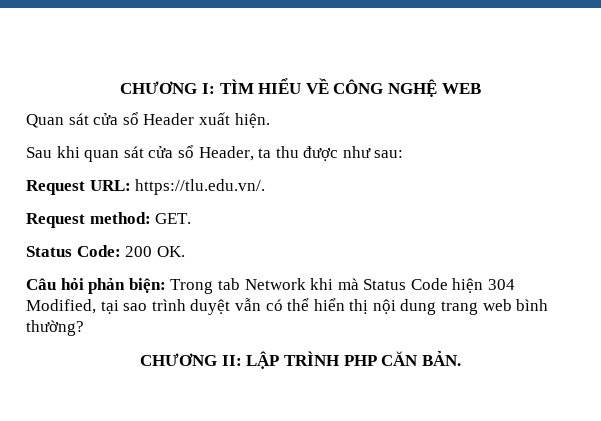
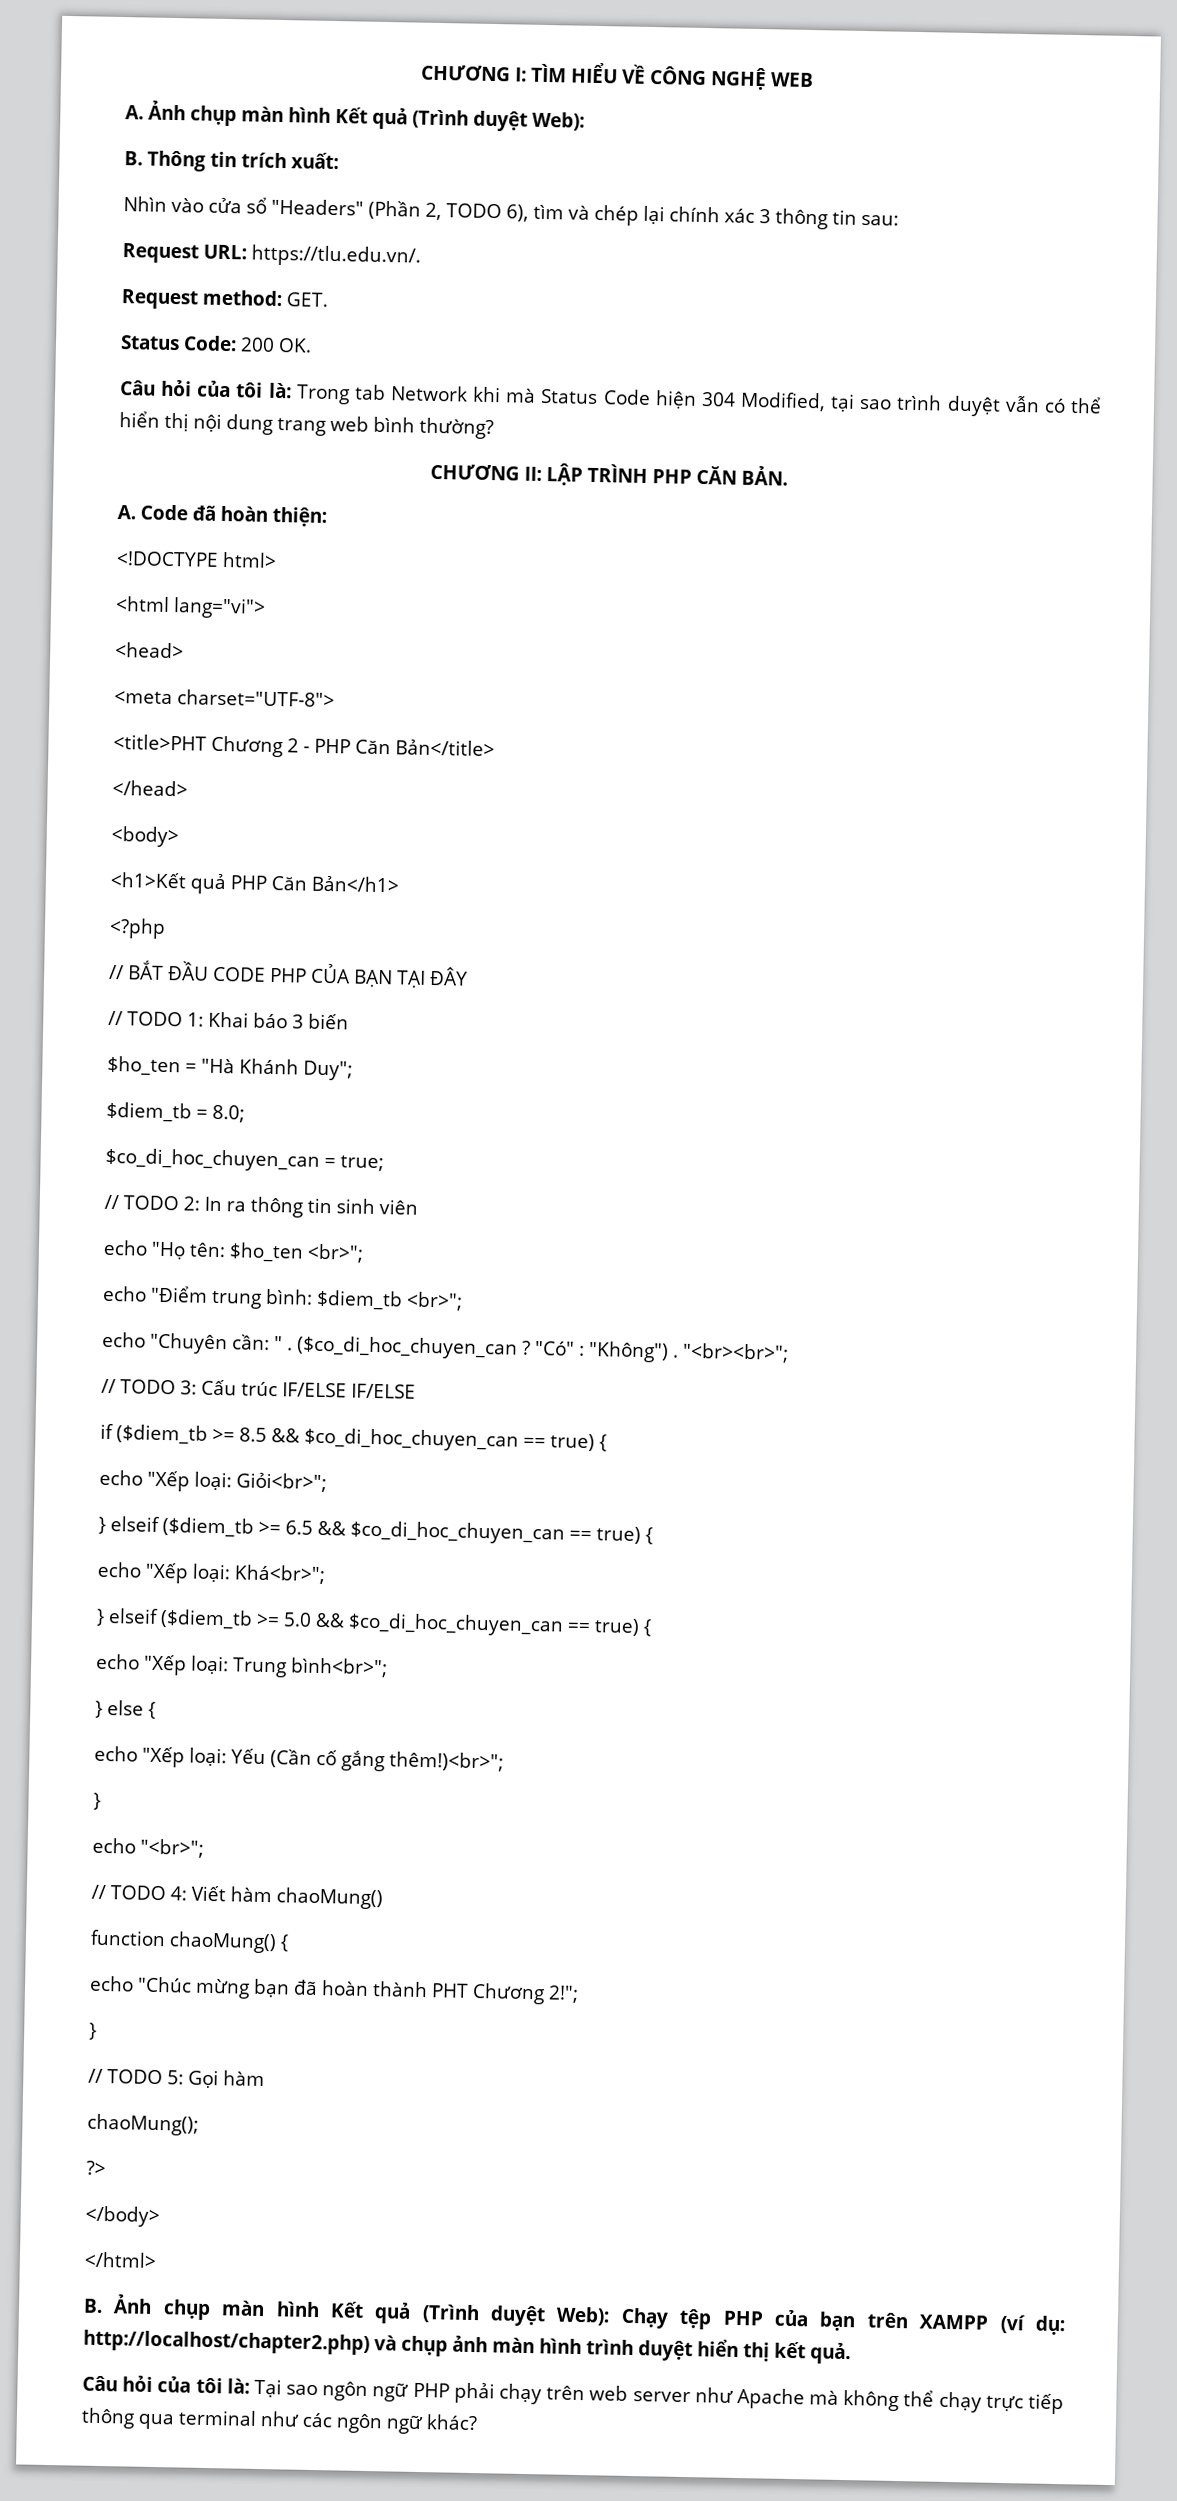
[26,112,270,128] [26,145,371,162] Quan sát cửa sổ Header xuất hiện. // Sau khi quan sát cửa sổ Header, ta thu được như -> [125,100,585,132] [124,150,339,172] [123,196,857,230] A. Ảnh chụp màn hình Kết quả (Trình duyệt Web): // B. Thông tin trích xuất: // Nhìn vào cửa sổ "Headers" (Phần 2, TODO 6), tìm và chép lại chính xác 3 thông tin
[88,278,166,294] phản biện: -> [197,380,292,399] của tôi là:
(461, 358) none -> [117,504,327,527] [116,550,277,568] [115,595,266,619] [115,641,184,659] [114,689,335,708] [113,733,495,758] [112,779,188,797] [111,825,179,848] [110,871,399,895] [109,917,166,939] [109,960,468,988] [108,1010,349,1030] [107,1055,353,1081] [106,1101,245,1123] [105,1147,384,1172] [104,1194,418,1218] [103,1239,364,1263] [102,1285,463,1311] [102,1331,789,1363] [101,1378,416,1399] [100,1423,607,1452] [99,1469,327,1493] [98,1516,653,1545] [97,1561,326,1585] [96,1608,652,1637] [96,1653,388,1678] [95,1700,156,1719] [94,1745,504,1772] [93,1792,101,1810] [92,1837,204,1858] [91,1884,383,1910] [90,1929,289,1954] [89,1975,579,2005] [89,2022,97,2040] [88,2068,265,2089] [87,2113,199,2136] [86,2160,106,2176] [85,2205,160,2228] [84,2251,157,2269] [83,2294,1065,2336] [83,2329,851,2365] [82,2375,1064,2415] [81,2407,478,2435] // A. Code đã hoàn thiện: // <!DOCTYPE html> // <html lang="vi"> // <head> // <meta charset="UTF-8"> // <title>PHT Chương 2 - PHP Căn Bản</title> // </head> // <body> // <h1>Kết quả PHP Căn Bản</h1> // <?php // // BẮT ĐẦU CODE PHP CỦA BẠN TẠI ĐÂY // // TODO 1: Khai báo 3 biến // $ho_ten = "Hà Khánh Duy"; // $diem_tb = 8.0; // $co_di_hoc_chuyen_can = true; // // TODO 2: In ra thông tin sinh viên // echo "Họ tên: $ho_ten <br>"; // echo "Điểm trung bình: $diem_tb <br>"; // echo "Chuyên cần: " . ($co_di_hoc_chuyen_can ? "Có" : "Không") . "<br><br>"; // // TODO 3: Cấu trúc IF/ELSE IF/ELSE // if ($diem_tb >= 8.5 && $co_di_hoc_chuyen_can == true) { // echo "Xếp loại: Giỏi<br>"; // } elseif ($diem_tb >= 6.5 && $co_di_hoc_chuyen_can == true) { // echo "Xếp loại: Khá<br>"; // } elseif ($diem_tb >= 5.0 && $co_di_hoc_chuyen_can == true) { // echo "Xếp loại: Trung bình<br>"; // } else { // echo "Xếp loại: Yếu (Cần cố gắng thêm!)<br>"; // } // echo "<br>"; // // TODO 4: Viết hàm chaoMung() // function chaoMung() { // echo "Chúc mừng bạn đã hoàn thành PHT Chương 2!"; // } // // TODO 5: Gọi hàm // chaoMung(); // ?> // </body> // </html> // B. Ảnh chụp màn hình Kết quả (Trình duyệt Web): Chạy tệp PHP của bạn trên XAMPP (ví dụ: http://localhost/chapter2.php) và chụp ảnh màn hình trình duyệt hiển thị kết quả. // Câu hỏi của tôi là: Tại sao ngôn ngữ PHP phải chạy trên web server như Apache mà không thể chạy trực tiếp thông qua terminal như các ngôn ngữ khác?

